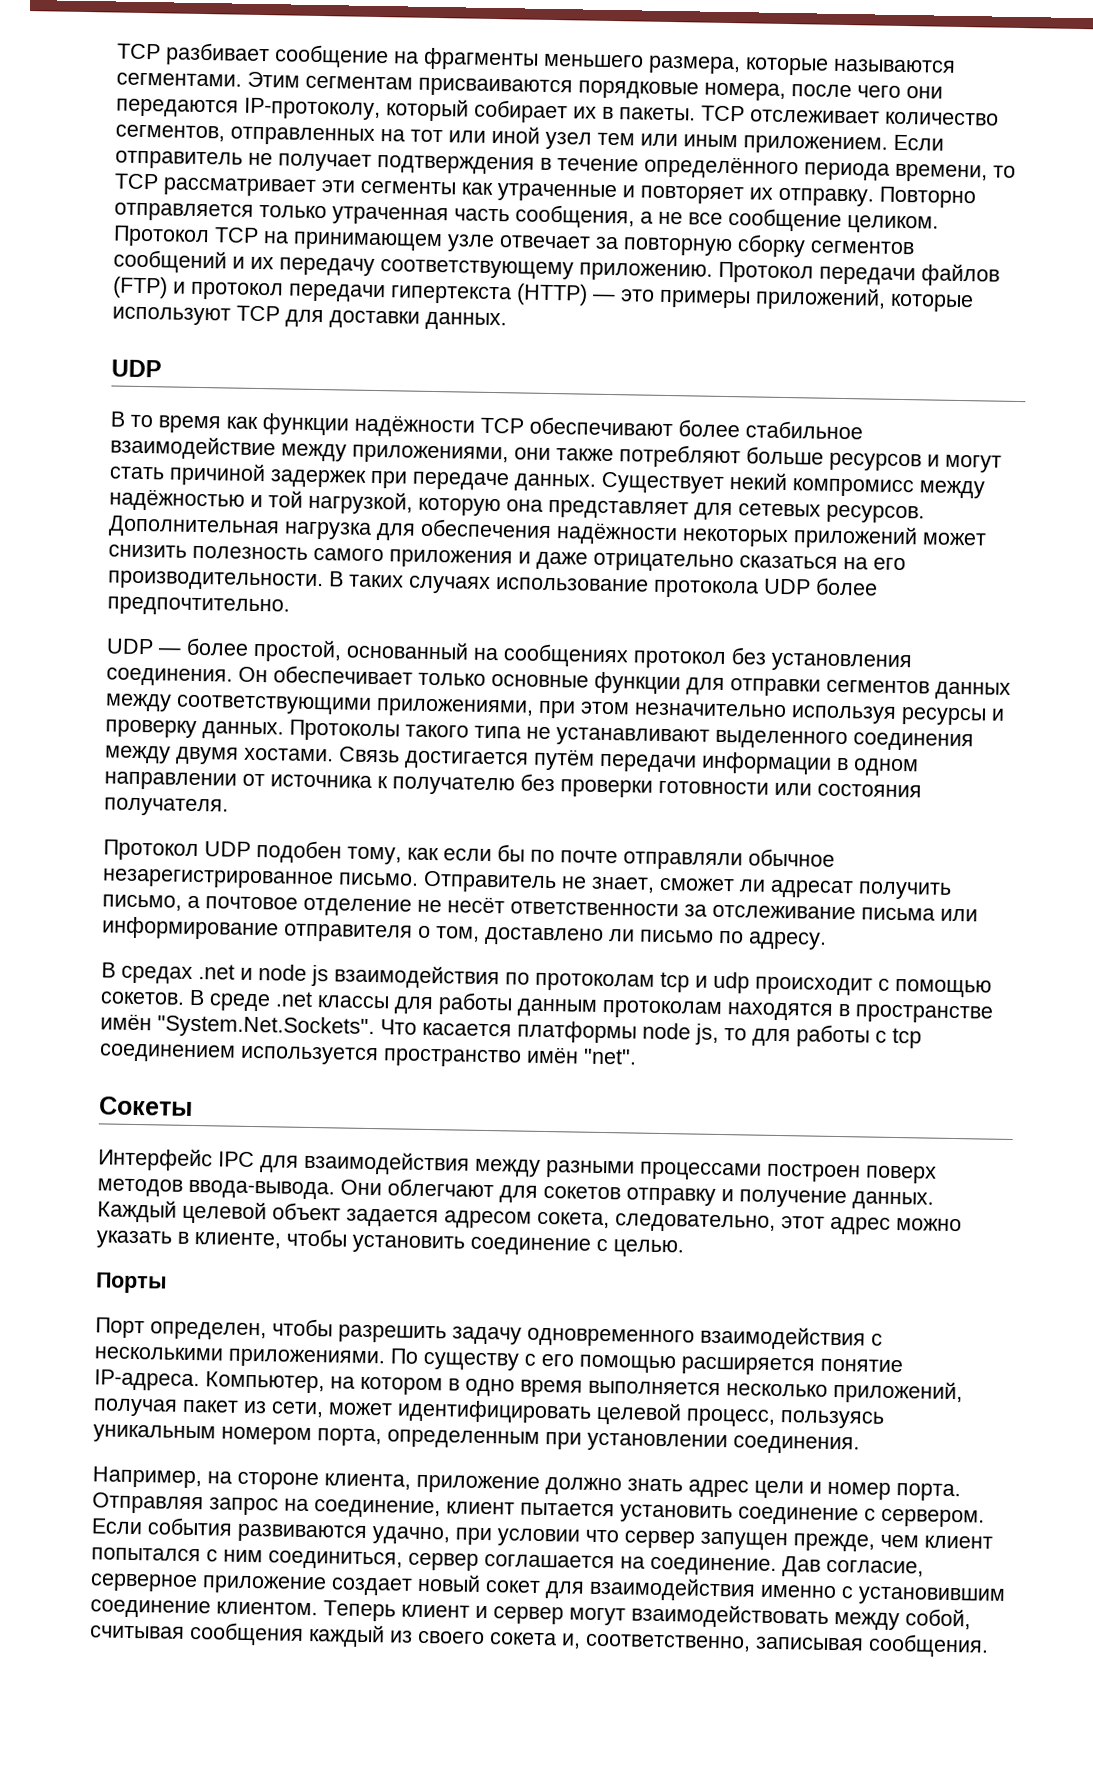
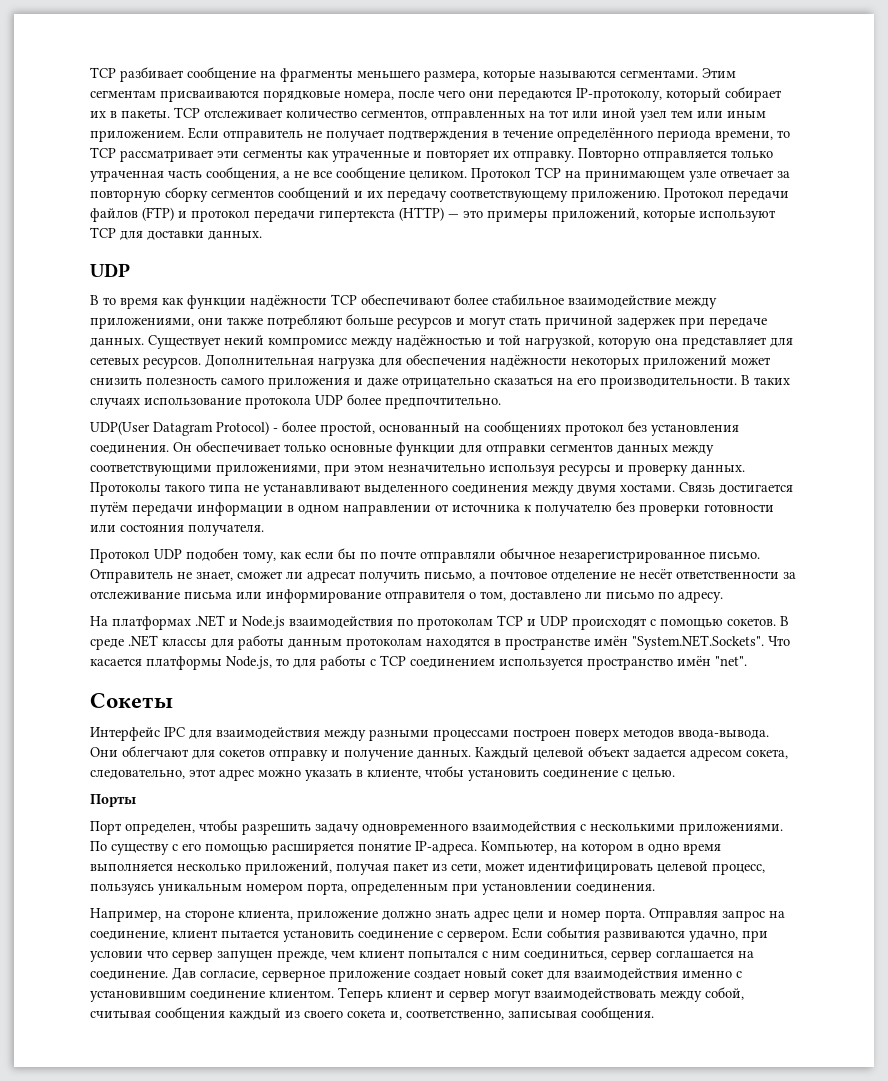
[106,638,181,655] UDP — -> [90,421,278,436] UDP(User Datagram Protocol) -
[101,962,873,996] В средах .net и node js взаимодействия по протоколам tcp и udp происходит -> [90,615,647,630] На платформах .NET и Node.js взаимодействия по протоколам TCP и UDP происходят
[275,991,313,1008] .net -> [128,635,158,647] .NET
[157,1014,375,1040] "System.Net.Sockets". -> [632,635,764,650] "System.NET.Sockets".
[642,1022,719,1045] node js, -> [226,656,272,669] Node.js,
[892,1027,922,1049] tcp -> [380,655,406,666] TCP

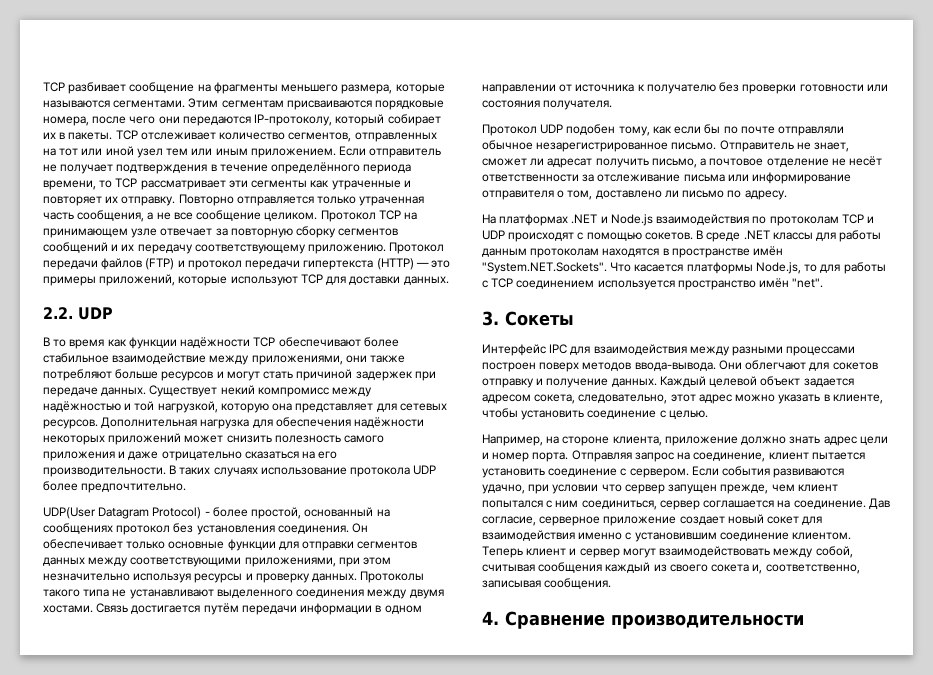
(262, 235) none -> [43,307,73,319] 2.2.
(747, 661) none -> [482,311,499,326] 3.
[90,794,136,807] [90,820,783,835] [90,841,721,855] [90,861,765,875] [90,883,655,895] // Порты // Порт определен, чтобы разрешить задачу одновременного взаимодействия с несколькими приложениями. По существу с его помощью расширяется понятие IP-адреса. Компьютер, на котором в одно время выполняется несколько приложений, получая пакет из сети, может идентифицировать целевой процесс, пользуясь уникальным номером порта, определенным при установлении соединения. -> (708, 415) none
(654, 1013) none -> [482,611,804,629] // 4. Сравнение производительности

